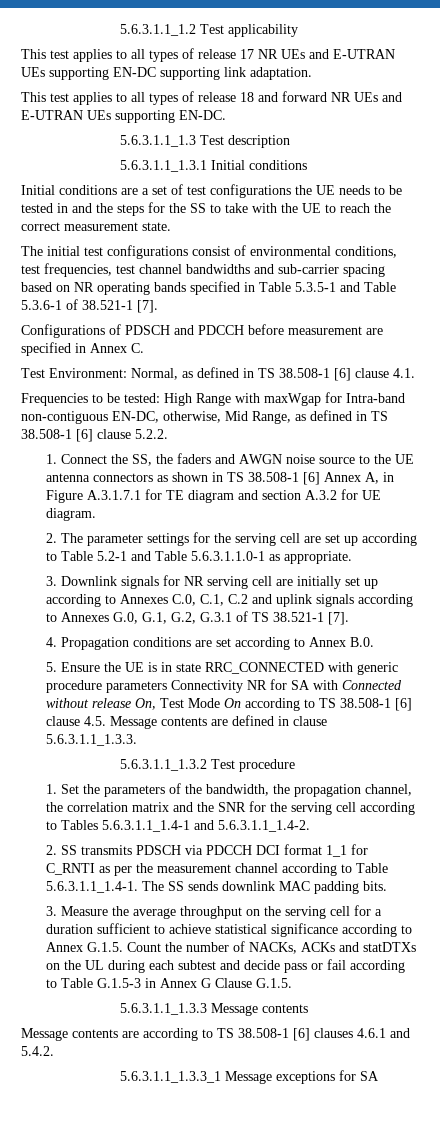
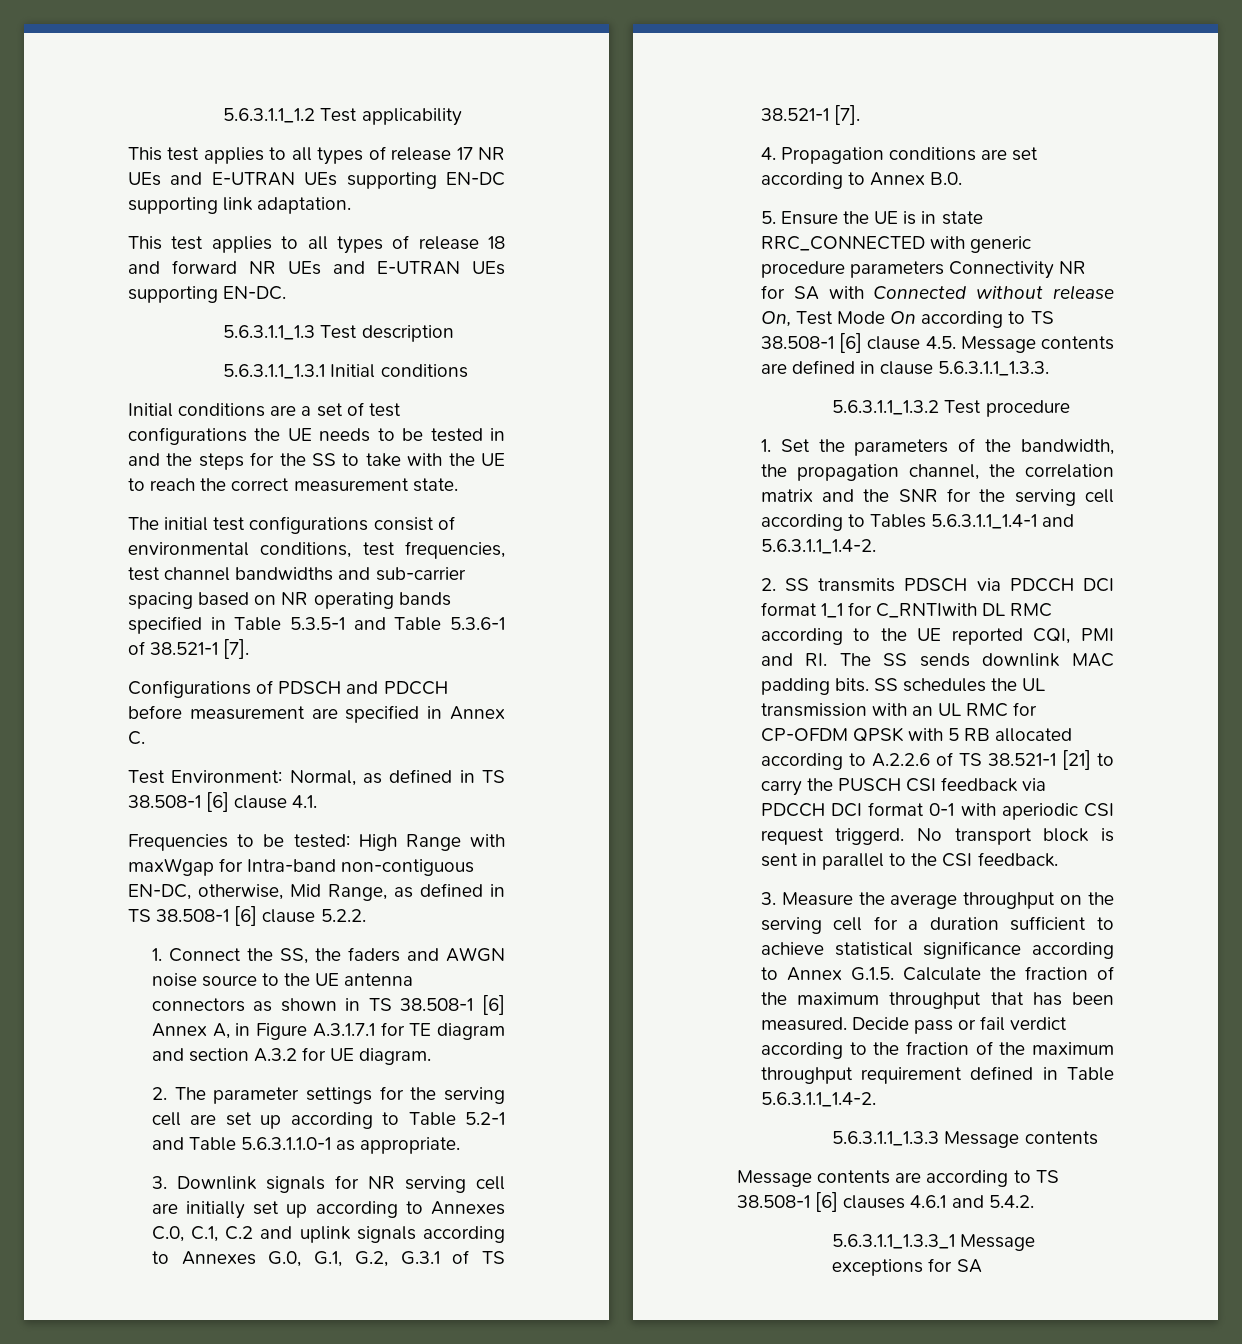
[45,863,388,876] [45,881,138,893] C_RNTI as per the measurement channel according to Table 5.6.3.1.1_1.4-1. -> [876,603,1053,618] [760,628,1114,645] [760,653,828,666] C_RNTIwith DL RMC according to the UE reported CQI, PMI and RI.
(387, 886) none -> [874,678,1046,692] [760,702,1038,717] [760,727,1073,742] [760,750,1114,770] [760,777,1047,796] [760,802,1114,820] [760,828,1114,845] [760,852,1058,870] SS schedules the UL transmission with an UL RMC for CP-OFDM QPSK with 5 RB allocated according to A.2.2.6 of TS 38.521-1 [21] to carry the PUSCH CSI feedback via PDCCH DCI format 0-1 with aperiodic CSI request triggerd. No transport block is sent in parallel to the CSI feedback.
[126,941,416,954] [45,960,280,973] Count the number of NACKs, ACKs and statDTXs on the UL during each subtest and decide -> [902,966,1114,981] [760,992,1114,1009] [760,1017,909,1031] Calculate the fraction of the maximum throughput that has been measured. Decide
[349,960,405,973] [45,978,292,988] according to Table G.1.5-3 in Annex G Clause G.1.5. -> [1010,1017,1068,1030] [760,1041,1114,1059] [760,1066,1114,1084] [760,1092,876,1107] verdict according to the fraction of the maximum throughput requirement defined in Table 5.6.3.1.1_1.4-2.

